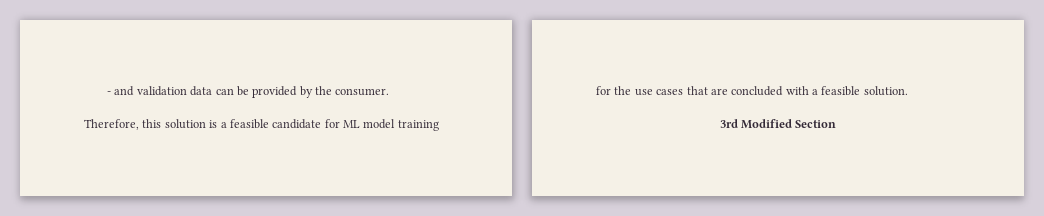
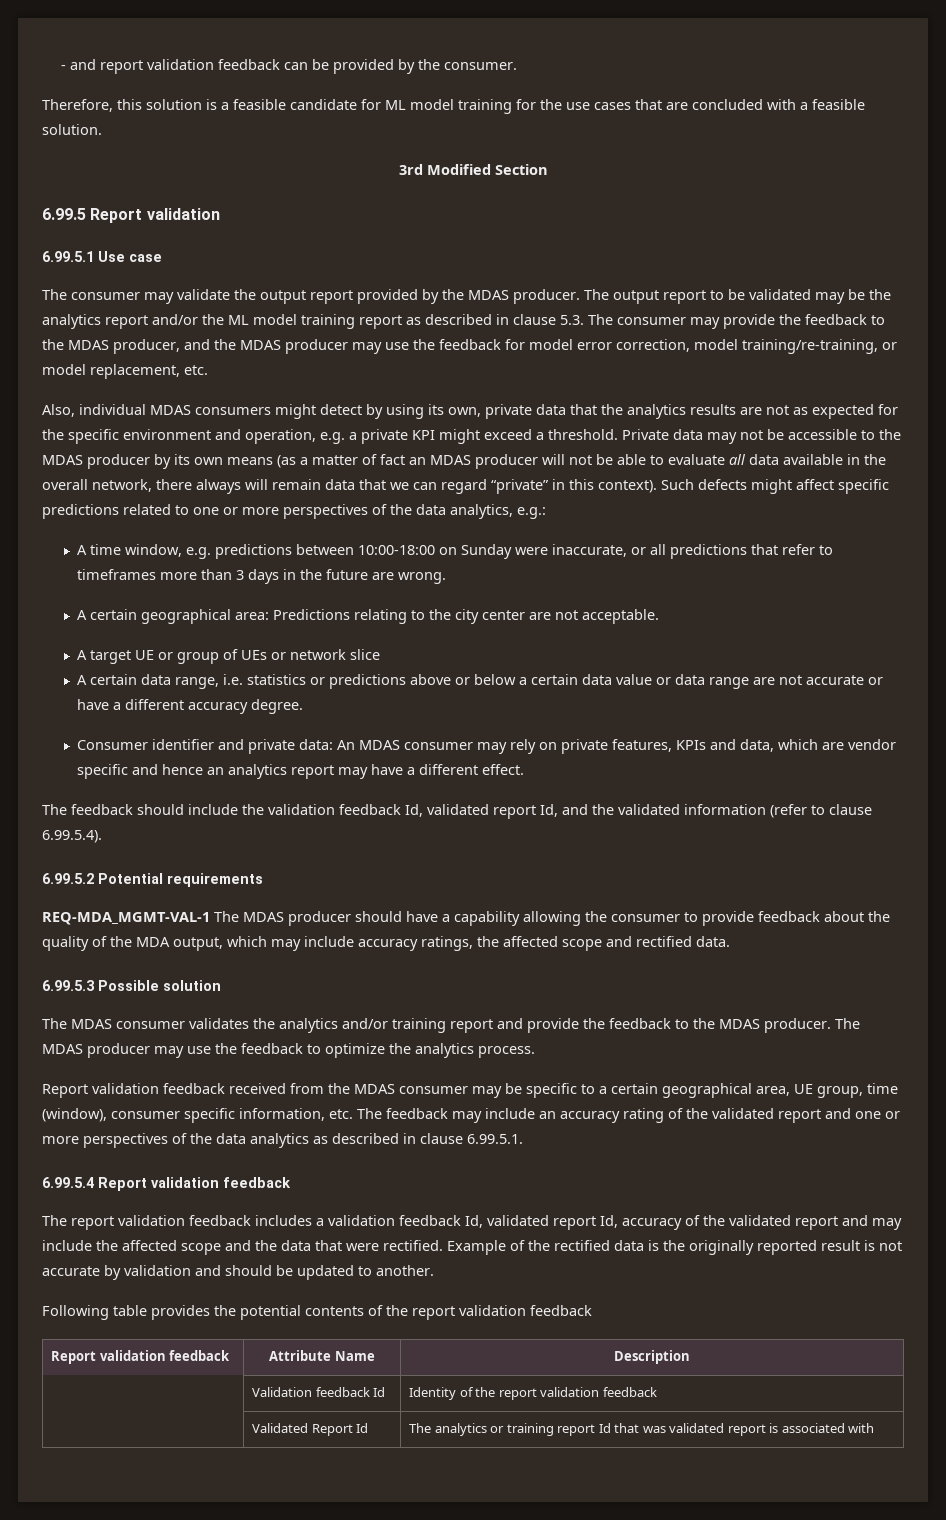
[136,86,213,96] validation data -> [100,59,281,74] report validation feedback
(837, 124) none -> [42,208,220,223] [42,251,162,262] [42,289,891,304] [42,314,885,329] [42,339,897,354] [42,364,208,379] [42,404,898,419] [42,429,901,444] [42,454,886,469] [42,479,889,494] [42,504,546,519] [77,544,834,559] [77,569,447,584] [77,609,660,624] [77,649,381,664] [77,674,884,689] [77,699,304,714] [77,739,897,754] [77,764,525,779] [42,804,872,819] [42,830,102,843] [42,873,263,887] [42,911,890,926] [42,936,730,951] [42,980,221,991] [42,1018,860,1033] [42,1043,535,1058] [42,1083,898,1098] [42,1108,900,1123] [42,1133,523,1148] [42,1177,291,1191] [42,1215,902,1230] [42,1240,902,1255] [42,1265,434,1280] [42,1305,592,1320] [51,1350,231,1364] [269,1350,375,1361] [614,1350,690,1364] [252,1387,386,1397] [409,1387,657,1400] [252,1423,369,1436] [409,1423,875,1436] // 6.99.5 Report validation // 6.99.5.1 Use case // The consumer may validate the output report provided by the MDAS producer. The output report to be validated may be the analytics report and/or the ML model training report as described in clause 5.3. The consumer may provide the feedback to the MDAS producer, and the MDAS producer may use the feedback for model error correction, model training/re-training, or model replacement, etc. // Also, individual MDAS consumers might detect by using its own, private data that the analytics results are not as expected for the specific environment and operation, e.g. a private KPI might exceed a threshold. Private data may not be accessible to the MDAS producer by its own means (as a matter of fact an MDAS producer will not be able to evaluate all data available in the overall network, there always will remain data that we can regard “private” in this context). Such defects might affect specific predictions related to one or more perspectives of the data analytics, e.g.: // A time window, e.g. predictions between 10:00-18:00 on Sunday were inaccurate, or all predictions that refer to timeframes more than 3 days in the future are wrong. // A certain geographical area: Predictions relating to the city center are not acceptable. // A target UE or group of UEs or network slice // A certain data range, i.e. statistics or predictions above or below a certain data value or data range are not accurate or have a different accuracy degree. // Consumer identifier and private data: An MDAS consumer may rely on private features, KPIs and data, which are vendor specific and hence an analytics report may have a different effect. // The feedback should include the validation feedback Id, validated report Id, and the validated information (refer to clause 6.99.5.4). // 6.99.5.2 Potential requirements // REQ-MDA_MGMT-VAL-1 The MDAS producer should have a capability allowing the consumer to provide feedback about the quality of the MDA output, which may include accuracy ratings, the affected scope and rectified data. // 6.99.5.3 Possible solution // The MDAS consumer validates the analytics and/or training report and provide the feedback to the MDAS producer. The MDAS producer may use the feedback to optimize the analytics process. // Report validation feedback received from the MDAS consumer may be specific to a certain geographical area, UE group, time (window), consumer specific information, etc. The feedback may include an accuracy rating of the validated report and one or more perspectives of the data analytics as described in clause 6.99.5.1. // 6.99.5.4 Report validation feedback // The report validation feedback includes a validation feedback Id, validated report Id, accuracy of the validated report and may include the affected scope and the data that were rectified. Example of the rectified data is the originally reported result is not accurate by validation and should be updated to another. // Following table provides the potential contents of the report validation feedback // Report validation feedback | Attribute Name | Description // | Validation feedback Id | Identity of the report validation feedback // | Validated Report Id | The analytics or training report Id that was validated report is associated with

